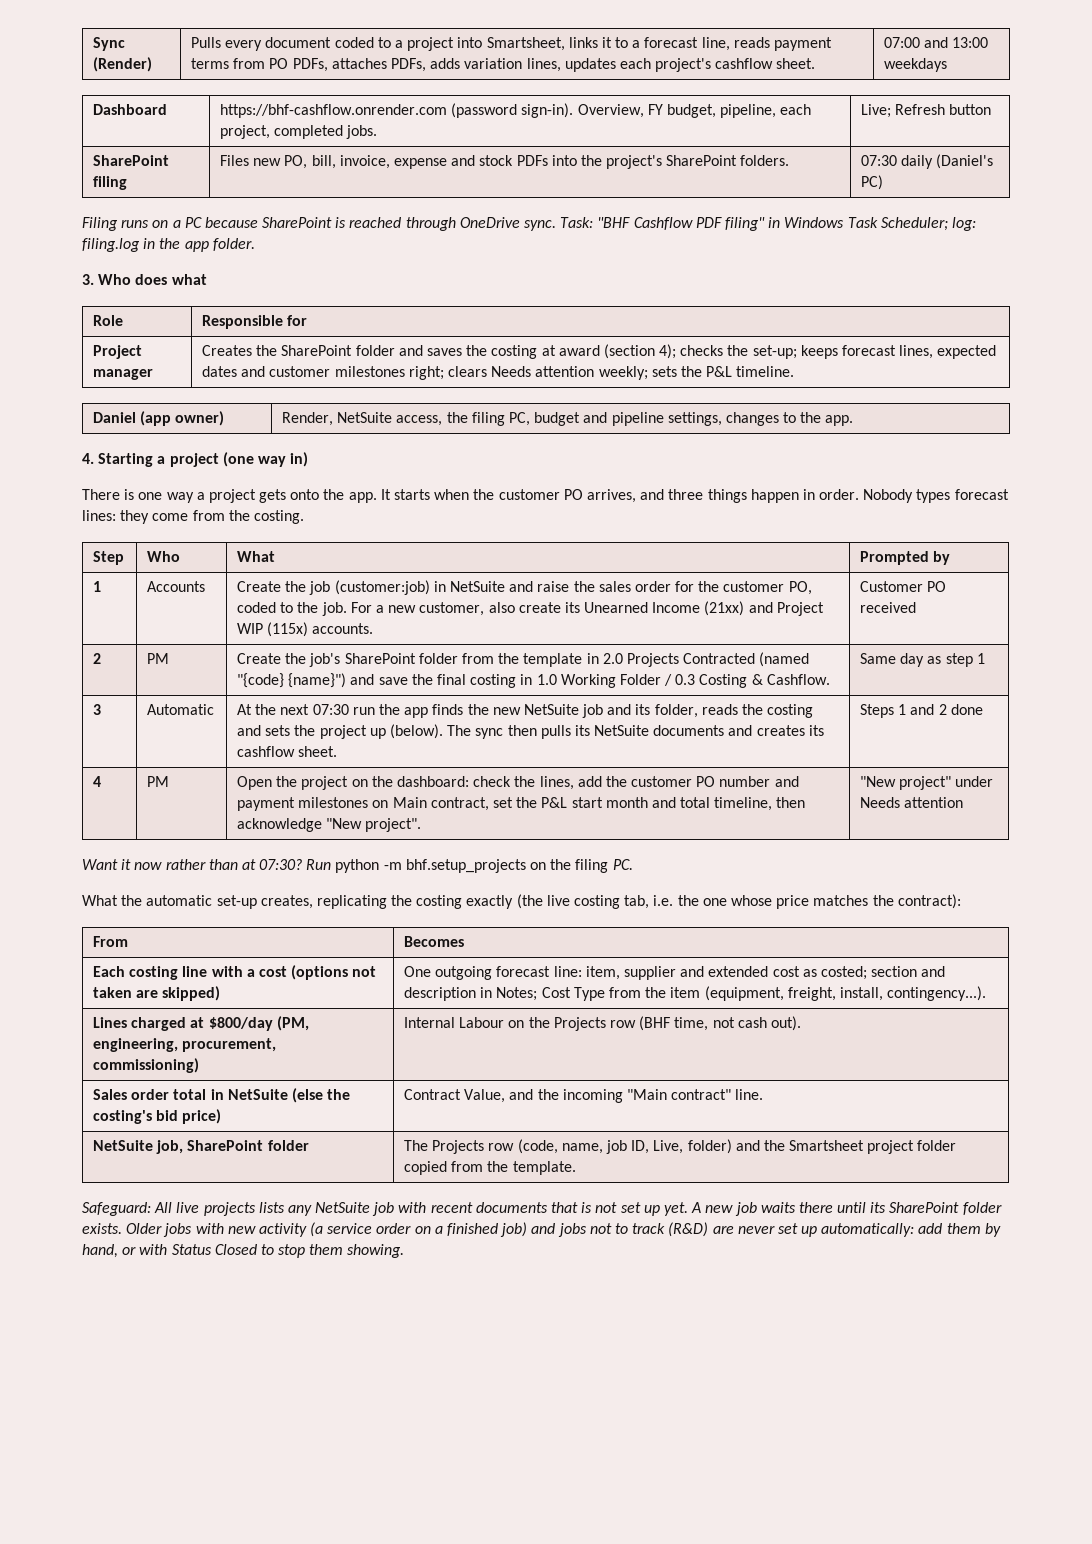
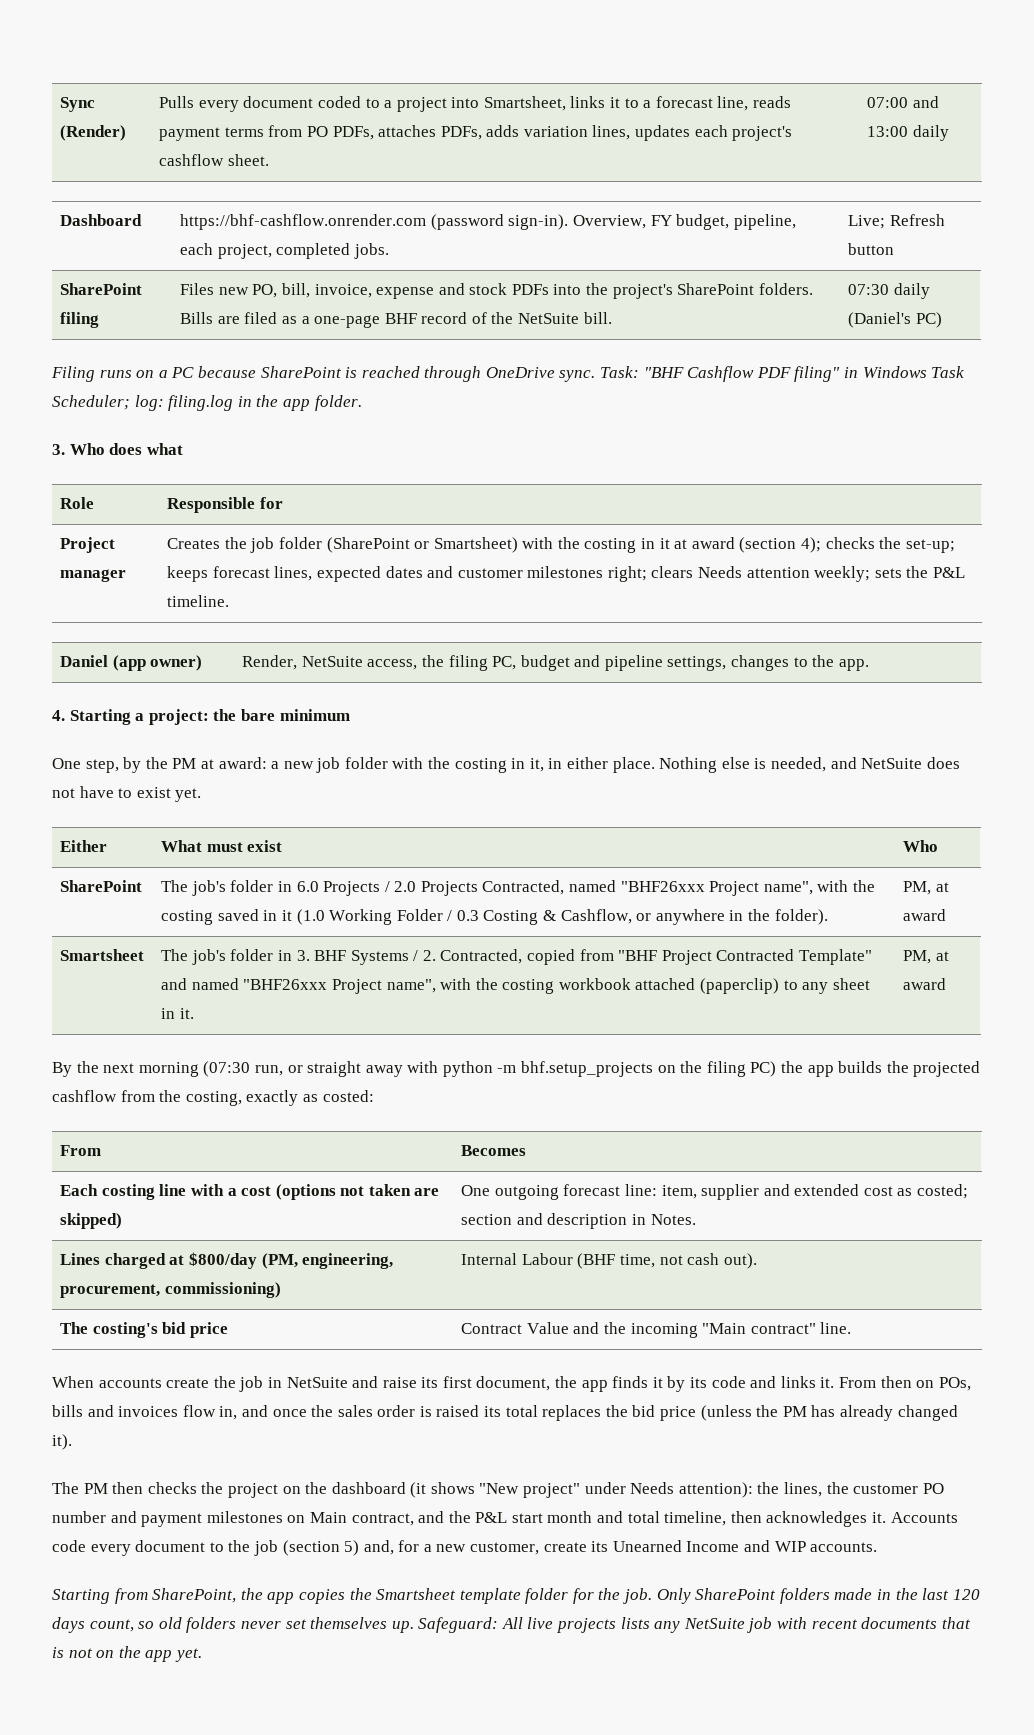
[884,58,948,72] weekdays -> [912,125,949,141] daily
(790, 160) none -> [180,312,612,328] Bills are filed as a one-page BHF record of the NetSuite bill.
[281,345,538,359] SharePoint folder and saves the costing -> [250,537,670,553] job folder (SharePoint or Smartsheet) with the costing in it
[169,452,309,467] [82,489,1009,503] [82,510,304,524] [93,551,125,565] [147,551,181,562] [237,551,276,562] [860,551,951,565] [93,581,102,592] [147,581,206,592] [237,580,812,595] [237,601,824,616] [237,622,374,637] [860,581,947,592] [860,602,917,613] [93,653,102,664] [147,653,170,664] [237,652,810,667] [237,673,557,688] project (one way in) // There is one way a project gets onto the app. It starts when the customer PO arrives, and three things happen in order. Nobody types forecast lines: they come from the costing. // Step | Who | What | Prompted by // 1 | Accounts | Create the job (customer:job) in NetSuite and raise the sales order for the customer PO, coded to the job. For a new customer, also create its Unearned Income (21xx) and Project WIP (115x) accounts. | Customer PO received // 2 | PM | Create the job's SharePoint folder from the template in 2.0 Projects Contracted (named "{code} {name}") and save the final costing in 1.0 -> [148,709,350,725] [52,757,960,773] [52,786,202,802] [60,840,108,852] [161,840,283,852] [903,840,939,852] [60,880,143,892] [161,880,875,896] [161,909,325,925] project: the bare minimum // One step, by the PM at award: a new job folder with the costing in it, in either place. Nothing else is needed, and NetSuite does not have to exist yet. // Either | What must exist | Who // SharePoint | The job's folder in 6.0 Projects / 2.0 Projects Contracted, named "BHF26xxx Project name", with the costing saved in it (1.0
[766,674,830,685] [860,653,985,667] [93,704,102,715] [147,704,215,715] [237,704,814,718] [237,724,824,739] [237,746,338,757] [860,704,983,718] [93,776,102,787] [147,776,170,787] [237,776,799,790] [237,797,806,811] [237,818,422,832] [860,776,994,790] [860,797,964,808] [82,859,332,870] Cashflow. | Same day as step 1 // 3 | Automatic | At the next 07:30 run the app finds the new NetSuite job and its folder, reads the costing and sets the project up (below). The sync then pulls its NetSuite documents and creates its cashflow sheet. | Steps 1 and 2 done // 4 | PM | Open the project on the dashboard: check the lines, add the customer PO number and payment milestones on Main contract, set the P&L start month and total timeline, then acknowledge "New project". | "New project" under Needs attention // Want it now rather than at 07:30? Run -> [560,909,828,925] [903,881,949,895] [903,909,947,921] [60,949,145,961] [161,949,872,965] [161,978,870,994] [161,1008,194,1019] [903,950,949,964] [903,978,947,990] [52,1061,439,1077] Cashflow, or anywhere in the folder). | PM, at award // Smartsheet | The job's folder in 3. BHF Systems / 2. Contracted, copied from "BHF Project Contracted Template" and named "BHF26xxx Project name", with the costing workbook attached (paperclip) to any sheet in it. | PM, at award // By the next morning (07:30 run, or straight away with
[612,859,633,870] [82,894,961,909] PC. // What the automatic set-up creates, replicating the costing exactly (the live costing tab, i.e. the one whose price matches the contract): -> [750,1061,981,1077] [52,1090,374,1106] PC) the app builds the projected cashflow from the costing, exactly as costed:
[496,986,987,1001] Notes; Cost Type from the item (equipment, freight, install, contingency...). -> [650,1214,696,1225] Notes.
[508,1017,637,1031] on the Projects row -> (573, 1259) none
[93,1088,351,1103] Sales order total in NetSuite (else the -> [60,1322,89,1334] The
[182,1109,222,1124] price) -> [189,1322,228,1338] price
[464,1089,506,1103] Value, -> [526,1322,569,1334] Value
[93,1140,309,1154] [404,1139,957,1154] [404,1161,576,1175] // NetSuite job, SharePoint folder | The Projects row (code, name, job ID, Live, folder) and the Smartsheet project folder copied from the template. // -> [52,1376,971,1392] [52,1405,958,1421] [52,1434,72,1450] [52,1482,944,1498] [52,1511,958,1527] [52,1540,878,1556] [52,1588,980,1604] [52,1617,414,1633] // When accounts create the job in NetSuite and raise its first document, the app finds it by its code and links it. From then on POs, bills and invoices flow in, and once the sales order is raised its total replaces the bid price (unless the PM has already changed it). // The PM then checks the project on the dashboard (it shows "New project" under Needs attention): the lines, the customer PO number and payment milestones on Main contract, and the P&L start month and total timeline, then acknowledges it. Accounts code every document to the job (section 5) and, for a new customer, create its Unearned Income and WIP accounts. // Starting from SharePoint, the app copies the Smartsheet template folder for the job. Only SharePoint folders made in the last 120 days count, so old folders never set themselves up.
[620,1202,1002,1216] [82,1222,1001,1237] [82,1244,405,1258] set up yet. A new job waits there until its SharePoint folder exists. Older jobs with new activity (a service order on a finished job) and jobs not to track (R&D) are never set up automatically: add them by hand, or with Status Closed to stop them showing. -> [96,1646,202,1662] on the app yet.

